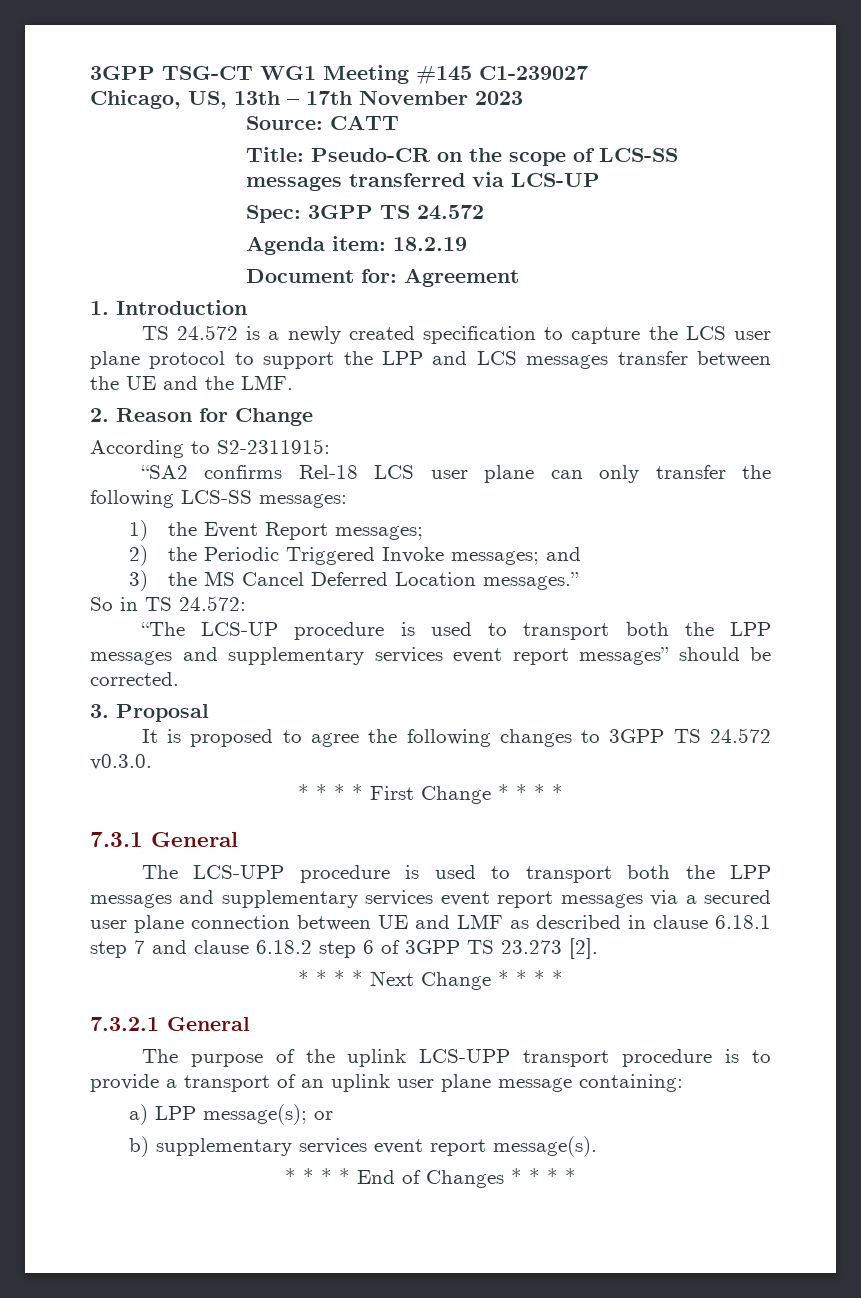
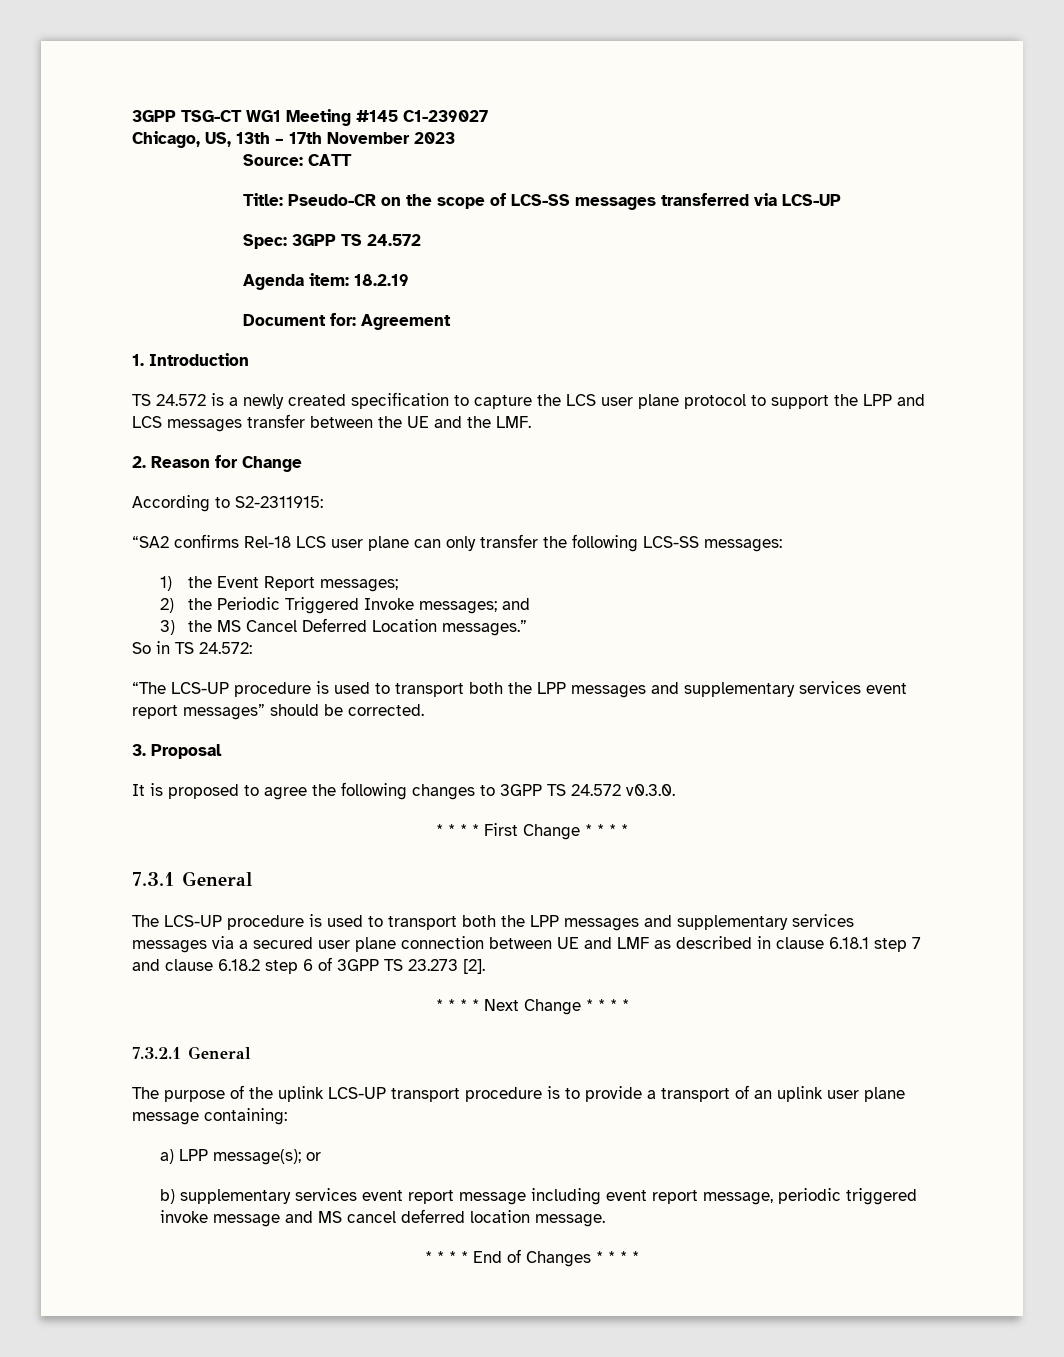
[193,865,285,879] LCS-UPP -> [164,915,222,927] LCS-UP
[440,891,554,908] event report -> (854, 920) none
[419,1049,511,1063] LCS-UPP -> [328,1087,386,1099] LCS-UP
[493,1136,598,1157] message(s). -> [458,1188,917,1205] [159,1209,605,1227] message including event report message, periodic triggered invoke message and MS cancel deferred location message.

